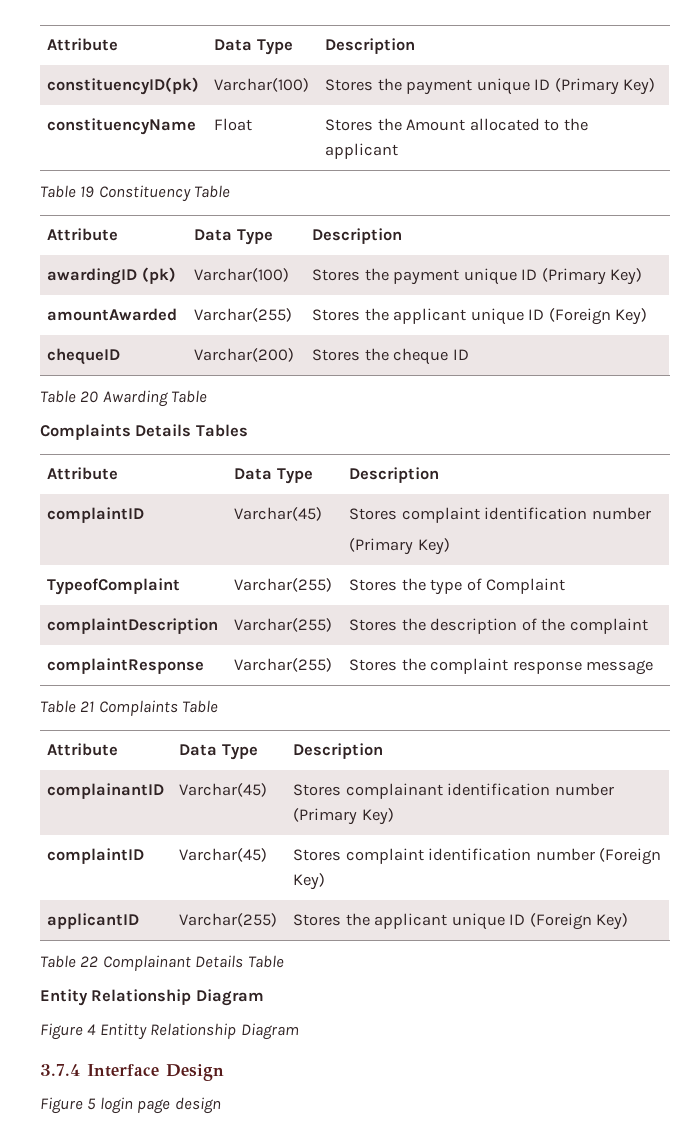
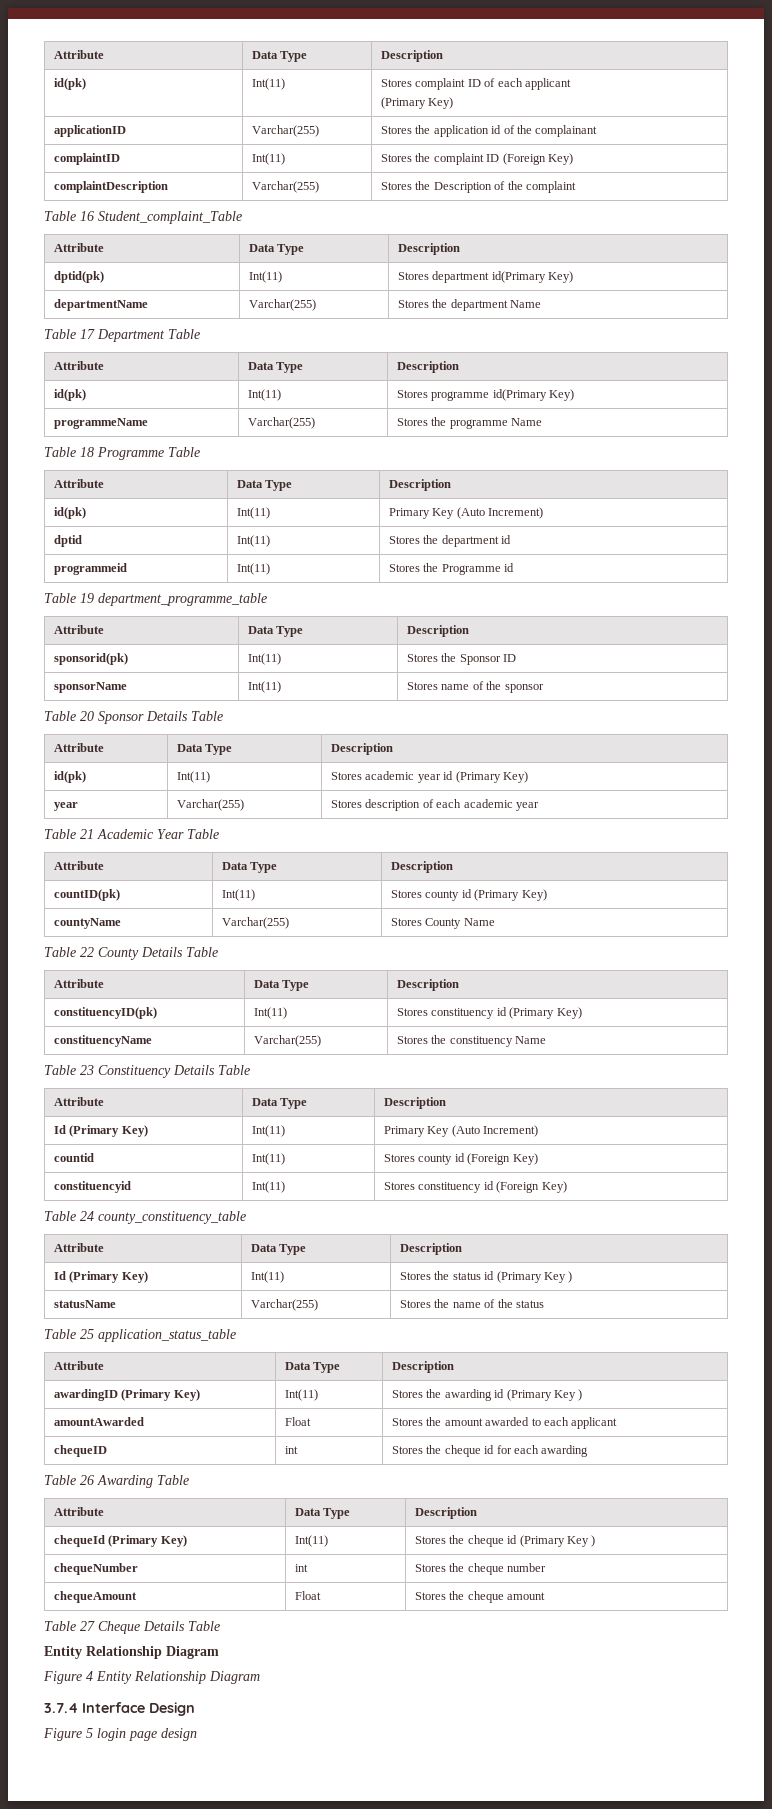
[47,38,119,51] [214,39,293,55] [325,38,416,54] Attribute | Data Type | Description -> [54,50,105,59] [252,51,308,62] [381,50,444,62] [54,78,87,90] [252,78,286,90] [381,78,571,90] [381,97,454,109] [54,125,127,137] [252,125,320,137] [381,125,598,137] [54,153,121,165] [252,153,286,165] [381,153,573,165] [54,181,169,193] [252,181,320,193] [381,181,576,193] [44,211,242,224] [54,243,105,252] [249,244,305,255] [398,243,461,255] [54,271,105,283] [249,271,283,283] [398,271,574,283] [54,299,149,311] [249,299,317,311] [398,299,542,311] [44,329,200,342] [54,361,105,370] [248,362,304,373] [397,361,460,373] [54,389,87,401] [248,389,282,401] [397,389,575,401] [54,418,149,429] [248,417,316,429] [397,417,543,429] [44,447,200,460] [54,479,105,488] [237,480,293,491] [389,479,452,491] [54,507,87,519] [237,507,271,519] [389,507,544,519] [54,535,83,547] [237,535,271,547] [389,535,512,547] [54,563,128,575] [237,563,271,575] [389,563,515,575] [44,593,267,606] [54,625,105,634] [248,626,304,637] [407,625,470,637] [54,653,129,665] [248,653,282,665] [407,653,517,665] [54,682,128,693] [248,681,282,693] [407,681,544,693] [44,711,223,724] [54,743,105,752] [177,744,233,755] [331,743,394,755] [54,771,87,783] [177,771,211,783] [331,771,528,783] [54,802,79,811] [177,799,245,811] [331,799,539,811] [44,829,219,839] [54,861,105,870] [222,862,278,873] [391,861,454,873] [54,889,121,901] [222,889,256,901] [391,889,547,901] [54,918,122,929] [222,917,290,929] [391,918,495,929] [44,947,218,960] [54,979,105,988] [254,980,310,991] [397,979,460,991] Attribute | Data Type | Description // id(pk) | Int(11) | Stores complaint ID of each applicant // (Primary Key) // applicationID | Varchar(255) | Stores the application id of the complainant // complaintID | Int(11) | Stores the complaint ID (Foreign Key) // complaintDescription | Varchar(255) | Stores the Description of the complaint // Table 16 Student_complaint_Table // Attribute | Data Type | Description // dptid(pk) | Int(11) | Stores department id(Primary Key) // departmentName | Varchar(255) | Stores the department Name // Table 17 Department Table // Attribute | Data Type | Description // id(pk) | Int(11) | Stores programme id(Primary Key) // programmeName | Varchar(255) | Stores the programme Name // Table 18 Programme Table // Attribute | Data Type | Description // id(pk) | Int(11) | Primary Key (Auto Increment) // dptid | Int(11) | Stores the department id // programmeid | Int(11) | Stores the Programme id // Table 19 department_programme_table // Attribute | Data Type | Description // sponsorid(pk) | Int(11) | Stores the Sponsor ID // sponsorName | Int(11) | Stores name of the sponsor // Table 20 Sponsor Details Table // Attribute | Data Type | Description // id(pk) | Int(11) | Stores academic year id (Primary Key) // year | Varchar(255) | Stores description of each academic year // Table 21 Academic Year Table // Attribute | Data Type | Description // countID(pk) | Int(11) | Stores county id (Primary Key) // countyName | Varchar(255) | Stores County Name // Table 22 County Details Table // Attribute | Data Type | Description
[214,78,310,92] [325,78,551,95] Varchar(100) | Stores the payment unique ID -> [254,1007,288,1019] [397,1007,507,1019] Int(11) | Stores constituency id
[214,118,253,131] [325,118,588,131] [325,143,399,159] [40,185,231,202] [47,228,119,241] [194,229,273,245] [312,228,403,244] [47,267,176,285] [194,268,290,282] [312,268,643,285] [47,308,178,321] [194,308,293,322] [312,308,648,325] [47,348,121,365] [194,348,295,362] [312,348,469,365] [40,390,208,407] [40,424,248,440] [47,467,119,480] [234,468,313,484] [349,467,440,483] [47,507,145,523] [234,507,323,521] [349,507,651,523] [349,538,450,555] [47,578,181,595] [234,578,333,592] [349,578,566,595] [47,618,219,634] [234,618,333,632] [349,618,648,634] [47,658,205,674] [234,658,333,672] [349,658,654,675] [40,700,219,716] [47,743,119,756] [179,744,258,760] [293,743,384,759] [47,783,165,799] [179,783,268,797] [293,783,614,799] [293,808,394,825] [47,848,145,864] [179,848,268,862] [293,848,662,865] [293,873,326,890] [47,913,140,929] [179,913,278,927] [293,913,629,930] [40,955,191,971] Float | Stores the Amount allocated to the applicant // Table 19 Constituency Table // Attribute | Data Type | Description // awardingID (pk) | Varchar(100) | Stores the payment unique ID (Primary Key) // amountAwarded | Varchar(255) | Stores the applicant unique ID (Foreign Key) // chequeID | Varchar(200) | Stores the cheque ID // Table 20 Awarding Table // Complaints Details Tables // Attribute | Data Type | Description // complaintID | Varchar(45) | Stores complaint identification number // (Primary Key) // TypeofComplaint | Varchar(255) | Stores the type of Complaint // complaintDescription | Varchar(255) | Stores the description of the complaint // complaintResponse | Varchar(255) | Stores the complaint response message // Table 21 Complaints Table // Attribute | Data Type | Description // complainantID | Varchar(45) | Stores complainant identification number (Primary Key) // complaintID | Varchar(45) | Stores complaint identification number (Foreign Key) // applicantID | Varchar(255) | Stores the applicant unique ID (Foreign Key) // Table 22 Complainant -> [254,1035,322,1047] [397,1035,547,1047] [44,1065,250,1078] [54,1097,105,1106] [252,1098,308,1109] [384,1097,447,1109] [54,1125,148,1137] [252,1125,286,1137] [384,1125,539,1137] [54,1153,95,1162] [252,1153,286,1165] [384,1153,538,1165] [54,1181,132,1193] [252,1181,286,1193] [384,1181,567,1193] [44,1211,246,1224] [54,1243,105,1252] [251,1244,307,1255] [400,1243,463,1255] [54,1271,148,1283] [251,1271,285,1283] [400,1271,573,1283] [54,1300,117,1308] [251,1299,319,1311] [400,1299,544,1308] [44,1329,236,1342] [54,1361,105,1370] [285,1362,341,1373] [392,1361,455,1373] [54,1389,200,1401] [285,1389,319,1401] [392,1389,583,1401] [54,1417,145,1426] [285,1417,312,1426] [392,1417,618,1429] [54,1445,108,1457] [285,1446,299,1454] [392,1445,589,1457] [44,1475,189,1488] [54,1507,105,1516] [295,1508,351,1519] [415,1507,478,1519] [54,1535,187,1547] [295,1535,329,1547] [415,1535,596,1547] [54,1563,139,1575] [295,1564,309,1572] [415,1563,547,1575] [54,1591,138,1603] [295,1591,322,1600] [415,1591,546,1603] [44,1621,140,1634] Varchar(255) | Stores the constituency Name // Table 23 Constituency Details Table // Attribute | Data Type | Description // Id (Primary Key) | Int(11) | Primary Key (Auto Increment) // countid | Int(11) | Stores county id (Foreign Key) // constituencyid | Int(11) | Stores constituency id (Foreign Key) // Table 24 county_constituency_table // Attribute | Data Type | Description // Id (Primary Key) | Int(11) | Stores the status id (Primary Key ) // statusName | Varchar(255) | Stores the name of the status // Table 25 application_status_table // Attribute | Data Type | Description // awardingID (Primary Key) | Int(11) | Stores the awarding id (Primary Key ) // amountAwarded | Float | Stores the amount awarded to each applicant // chequeID | int | Stores the cheque id for each awarding // Table 26 Awarding Table // Attribute | Data Type | Description // chequeId (Primary Key) | Int(11) | Stores the cheque id (Primary Key ) // chequeNumber | int | Stores the cheque number // chequeAmount | Float | Stores the cheque amount // Table 27 Cheque
[99,1023,147,1040] Entitty -> [96,1671,132,1684] Entity

